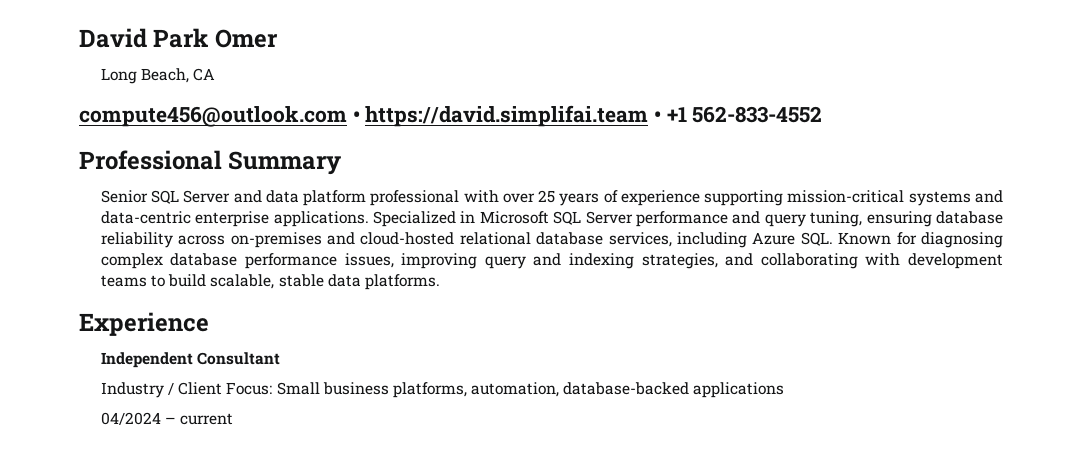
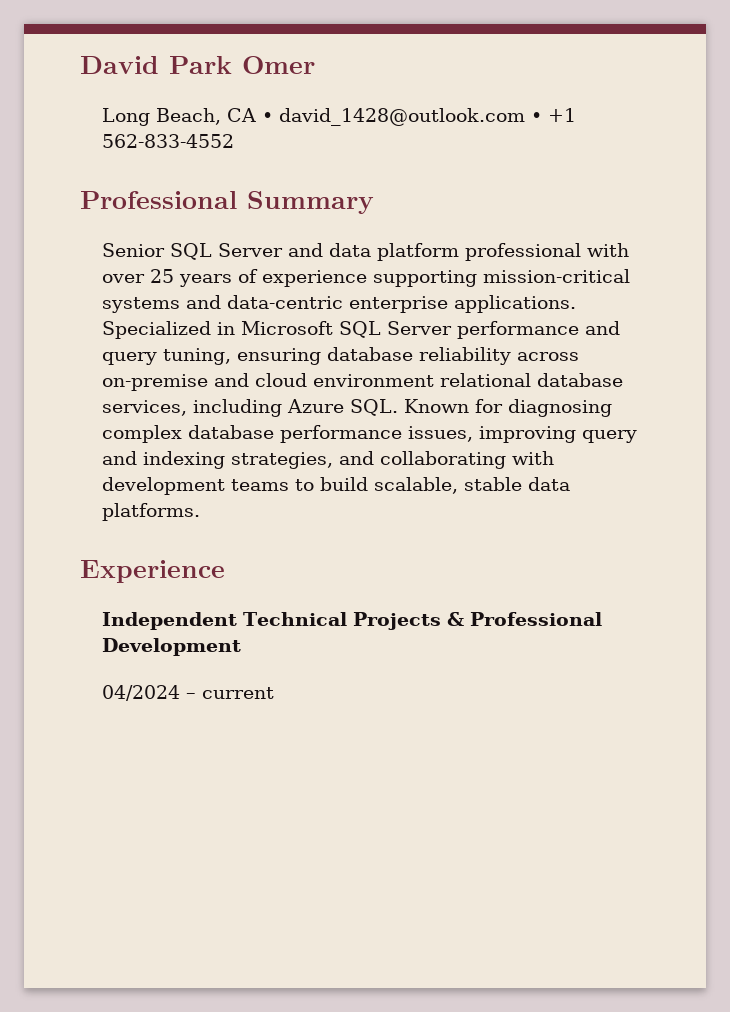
[79,105,649,127] // compute456@outlook.com • https://david.simplifai.team -> [261,108,525,126] • david_1428@outlook.com
[230,232,455,248] on-premises and cloud-hosted -> [101,373,434,391] on-premise and cloud environment
[196,352,280,365] [100,382,785,398] Consultant // Industry / Client Focus: Small business platforms, automation, database-backed applications -> [242,612,602,630] [101,638,241,656] Technical Projects & Professional Development

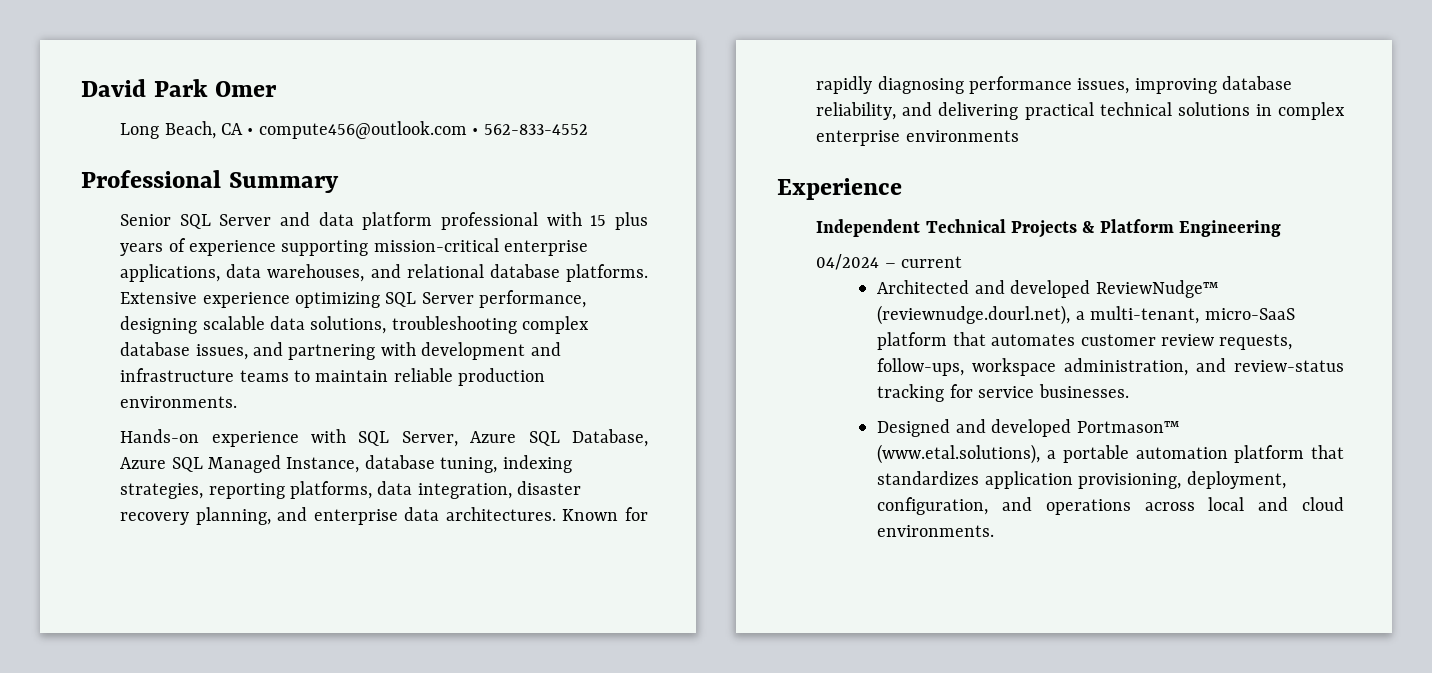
[278,108,576,126] david_1428@outlook.com • +1 -> [258,121,479,139] compute456@outlook.com •
[101,269,174,283] over 25 -> [590,212,649,230] 15 plus
[101,295,576,313] [101,321,620,339] [101,347,579,365] [101,373,623,391] [101,399,612,417] [101,425,637,443] [101,451,554,469] [101,477,570,495] [101,503,200,521] systems and data-centric enterprise applications. Specialized in Microsoft SQL Server performance and query tuning, ensuring database reliability across on-premise and cloud environment relational database services, including Azure SQL. Known for diagnosing complex database performance issues, improving query and indexing strategies, and collaborating with development teams to build scalable, stable data platforms. -> [504,240,589,256] [120,264,648,282] [120,290,587,308] [120,316,590,334] [120,342,561,360] [120,368,546,386] [120,396,238,408] [120,429,649,447] [120,455,572,473] [120,481,582,499] [120,507,648,525] [816,76,1293,94] [816,102,1345,120] [816,130,1019,146] enterprise applications, data warehouses, and relational database platforms. Extensive experience optimizing SQL Server performance, designing scalable data solutions, troubleshooting complex database issues, and partnering with development and infrastructure teams to maintain reliable production environments. // Hands-on experience with SQL Server, Azure SQL Database, Azure SQL Managed Instance, database tuning, indexing strategies, reporting platforms, data integration, disaster recovery planning, and enterprise data architectures. Known for rapidly diagnosing performance issues, improving database reliability, and delivering practical technical solutions in complex enterprise environments
[469,612,602,626] [101,638,241,656] Professional Development -> [1099,219,1282,237] Platform Engineering
(274, 693) none -> [877,280,1219,298] [877,305,1295,325] [877,332,1293,350] [877,358,1344,376] [877,384,1129,402] [877,419,1180,437] [877,444,1344,464] [877,471,1286,489] [877,497,1344,515] [877,525,995,537] // Architected and developed ReviewNudge™ (reviewnudge.dourl.net), a multi-tenant, micro-SaaS platform that automates customer review requests, follow-ups, workspace administration, and review-status tracking for service businesses. // Designed and developed Portmason™ (www.etal.solutions), a portable automation platform that standardizes application provisioning, deployment, configuration, and operations across local and cloud environments.

